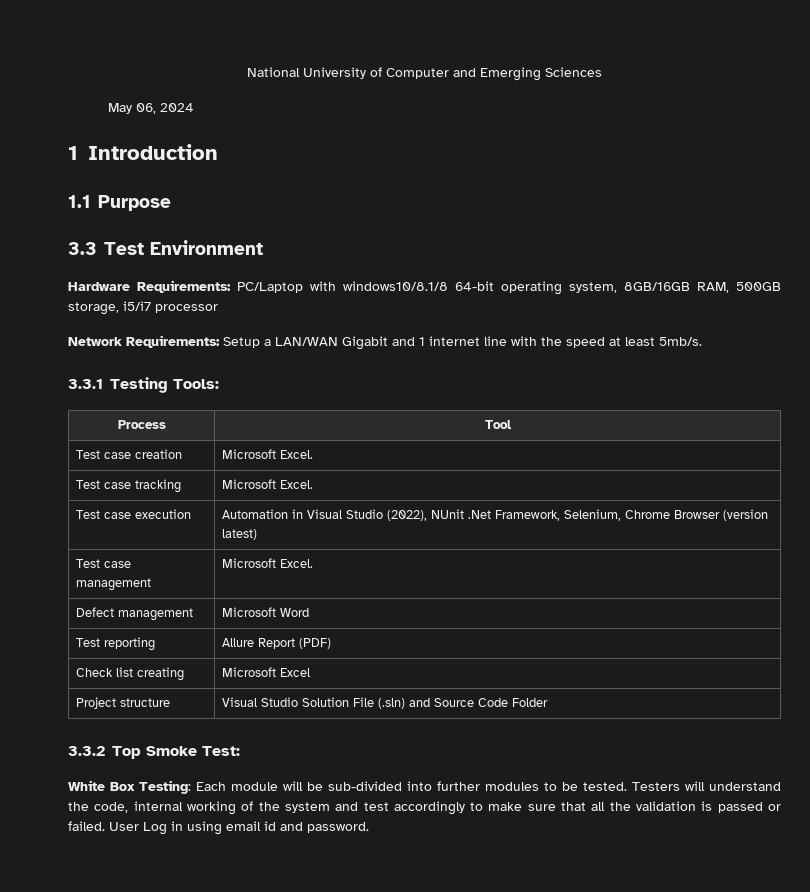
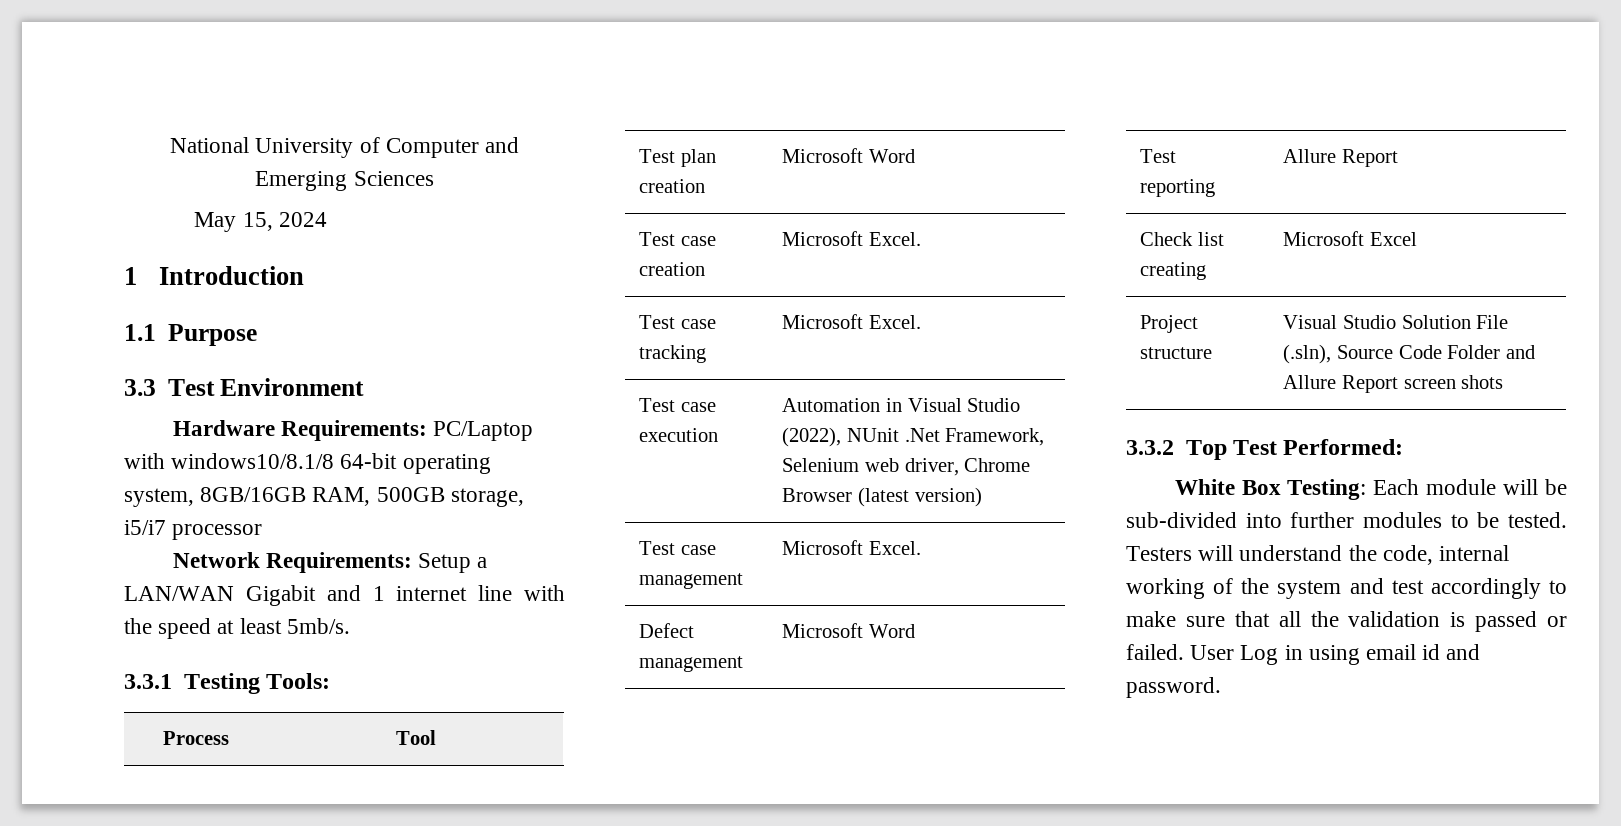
[136,103,157,114] 06, -> [242,212,273,231] 15,
(512, 424) none -> [639,149,717,167] [639,179,706,193] [782,148,916,163] // Test plan creation | Microsoft Word
[564,509,769,521] [222,529,258,540] Selenium, Chrome Browser (version latest) -> [782,458,1031,476] [782,487,982,507] Selenium web driver, Chrome Browser (latest version)
[299,638,332,649] (PDF) -> (1399, 158) none
[378,698,431,709] (.sln) and -> [1283,344,1332,364] (.sln),
(549, 702) none -> [1505,345,1535,359] [1283,375,1504,393] and Allure Report screen shots
[146,746,240,756] Smoke Test: -> [1232,439,1404,455] Test Performed:

